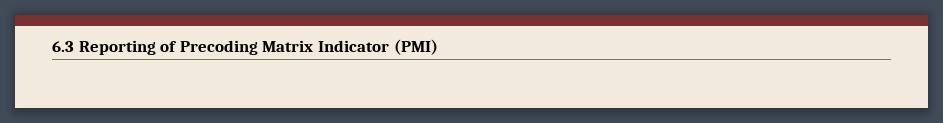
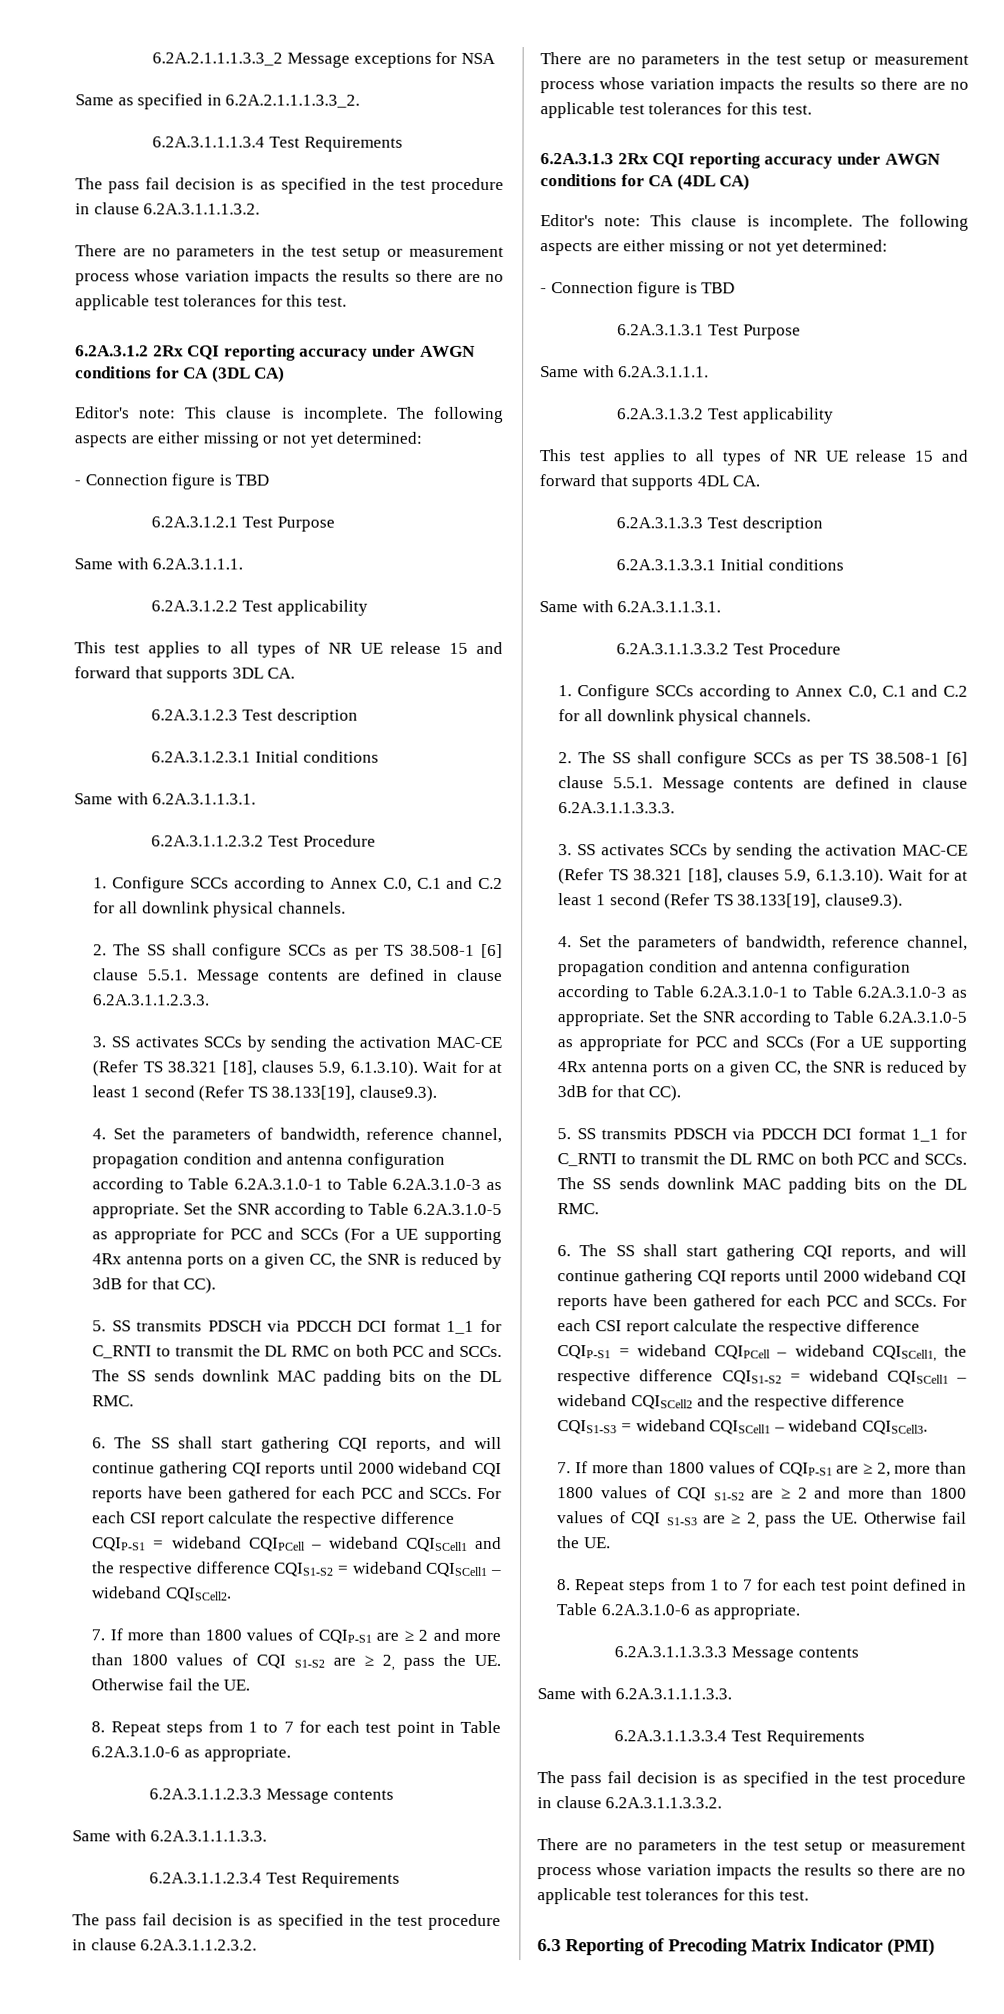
(52, 46) none -> [152,51,496,68] [75,93,361,110] [152,136,403,152] [75,177,505,195] [75,202,261,215] [75,244,504,261] [75,269,505,286] [75,294,347,311] [75,344,476,361] [75,366,286,383] [75,406,504,424] [74,431,424,448] [74,473,270,490] [151,516,335,532] [74,557,244,570] [151,599,368,616] [74,641,503,658] [74,666,296,683] [151,708,358,725] [151,750,379,763] [74,792,257,805] [151,834,376,847] [93,876,504,893] [93,901,346,918] [93,943,503,960] [93,968,504,985] [93,994,211,1006] [92,1035,502,1052] [92,1060,503,1077] [92,1085,437,1102] [92,1127,502,1144] [92,1152,445,1169] [92,1177,502,1194] [92,1202,502,1219] [92,1227,502,1244] [92,1252,503,1270] [92,1277,217,1294] [92,1319,502,1334] [92,1344,502,1359] [92,1369,502,1386] [92,1395,135,1407] [92,1436,502,1453] [92,1461,503,1478] [92,1486,503,1503] [92,1511,455,1528] [92,1536,502,1552] [92,1561,503,1578] [91,1586,231,1602] [91,1628,501,1644] [91,1653,501,1671] [91,1678,251,1691] [91,1720,502,1737] [91,1746,291,1762] [149,1788,394,1804] [72,1829,268,1842] [149,1872,400,1888] [72,1913,502,1931] [72,1938,258,1951] [540,52,969,69] [540,77,970,94] [540,102,812,119] [540,152,941,169] [540,174,751,191] [540,214,969,231] [540,239,889,256] [540,281,736,298] [617,324,801,340] [540,365,710,378] [617,407,834,424] [539,449,968,466] [539,474,761,491] [616,516,823,533] [616,558,844,571] [539,600,722,613] [616,642,841,655] [558,684,968,701] [558,709,811,726] [558,751,968,768] [558,776,968,793] [558,802,676,814] [558,843,968,860] [558,868,969,885] [558,893,903,910] [558,935,968,952] [558,960,911,977] [558,985,968,1002] [557,1010,967,1027] [557,1035,967,1052] [557,1060,968,1077] [557,1085,682,1102] [557,1127,967,1142] [557,1152,967,1167] [557,1177,967,1194] [557,1203,600,1215] [557,1244,967,1261] [557,1269,967,1286] [557,1294,967,1311] [557,1319,920,1336] [557,1344,967,1362] [557,1369,967,1386] [557,1394,906,1411] [557,1419,928,1435] [557,1461,967,1477] [557,1486,968,1502] [557,1511,967,1529] [557,1536,611,1549] [556,1578,967,1595] [556,1603,801,1620] [614,1646,859,1662] [537,1687,733,1700] [614,1730,865,1746] [537,1771,966,1788] [537,1796,723,1809] [537,1838,966,1855] [537,1863,967,1880] [537,1888,809,1905] 6.2A.2.1.1.1.3.3_2 Message exceptions for NSA // Same as specified in 6.2A.2.1.1.1.3.3_2. // 6.2A.3.1.1.1.3.4 Test Requirements // The pass fail decision is as specified in the test procedure in clause 6.2A.3.1.1.1.3.2. // There are no parameters in the test setup or measurement process whose variation impacts the results so there are no applicable test tolerances for this test. // 6.2A.3.1.2 2Rx CQI reporting accuracy under AWGN conditions for CA (3DL CA) // Editor's note: This clause is incomplete. The following aspects are either missing or not yet determined: // - Connection figure is TBD // 6.2A.3.1.2.1 Test Purpose // Same with 6.2A.3.1.1.1. // 6.2A.3.1.2.2 Test applicability // This test applies to all types of NR UE release 15 and forward that supports 3DL CA. // 6.2A.3.1.2.3 Test description // 6.2A.3.1.2.3.1 Initial conditions // Same with 6.2A.3.1.1.3.1. // 6.2A.3.1.1.2.3.2 Test Procedure // 1. Configure SCCs according to Annex C.0, C.1 and C.2 for all downlink physical channels. // 2. The SS shall configure SCCs as per TS 38.508-1 [6] clause 5.5.1. Message contents are defined in clause 6.2A.3.1.1.2.3.3. // 3. SS activates SCCs by sending the activation MAC-CE (Refer TS 38.321 [18], clauses 5.9, 6.1.3.10). Wait for at least 1 second (Refer TS 38.133[19], clause9.3). // 4. Set the parameters of bandwidth, reference channel, propagation condition and antenna configuration according to Table 6.2A.3.1.0-1 to Table 6.2A.3.1.0-3 as appropriate. Set the SNR according to Table 6.2A.3.1.0-5 as appropriate for PCC and SCCs (For a UE supporting 4Rx antenna ports on a given CC, the SNR is reduced by 3dB for that CC). // 5. SS transmits PDSCH via PDCCH DCI format 1_1 for C_RNTI to transmit the DL RMC on both PCC and SCCs. The SS sends downlink MAC padding bits on the DL RMC. // 6. The SS shall start gathering CQI reports, and will continue gathering CQI reports until 2000 wideband CQI reports have been gathered for each PCC and SCCs. For each CSI report calculate the respective difference CQIP-S1 = wideband CQIPCell – wideband CQISCell1 and the respective difference CQIS1-S2 = wideband CQISCell1 – wideband CQISCell2. // 7. If more than 1800 values of CQIP-S1 are ≥ 2 and more than 1800 values of CQI S1-S2 are ≥ 2, pass the UE. Otherwise fail the UE. // 8. Repeat steps from 1 to 7 for each test point in Table 6.2A.3.1.0-6 as appropriate. // 6.2A.3.1.1.2.3.3 Message contents // Same with 6.2A.3.1.1.1.3.3. // 6.2A.3.1.1.2.3.4 Test Requirements // The pass fail decision is as specified in the test procedure in clause 6.2A.3.1.1.2.3.2. // There are no parameters in the test setup or measurement process whose variation impacts the results so there are no applicable test tolerances for this test. // 6.2A.3.1.3 2Rx CQI reporting accuracy under AWGN conditions for CA (4DL CA) // Editor's note: This clause is incomplete. The following aspects are either missing or not yet determined: // - Connection figure is TBD // 6.2A.3.1.3.1 Test Purpose // Same with 6.2A.3.1.1.1. // 6.2A.3.1.3.2 Test applicability // This test applies to all types of NR UE release 15 and forward that supports 4DL CA. // 6.2A.3.1.3.3 Test description // 6.2A.3.1.3.3.1 Initial conditions // Same with 6.2A.3.1.1.3.1. // 6.2A.3.1.1.3.3.2 Test Procedure // 1. Configure SCCs according to Annex C.0, C.1 and C.2 for all downlink physical channels. // 2. The SS shall configure SCCs as per TS 38.508-1 [6] clause 5.5.1. Message contents are defined in clause 6.2A.3.1.1.3.3.3. // 3. SS activates SCCs by sending the activation MAC-CE (Refer TS 38.321 [18], clauses 5.9, 6.1.3.10). Wait for at least 1 second (Refer TS 38.133[19], clause9.3). // 4. Set the parameters of bandwidth, reference channel, propagation condition and antenna configuration according to Table 6.2A.3.1.0-1 to Table 6.2A.3.1.0-3 as appropriate. Set the SNR according to Table 6.2A.3.1.0-5 as appropriate for PCC and SCCs (For a UE supporting 4Rx antenna ports on a given CC, the SNR is reduced by 3dB for that CC). // 5. SS transmits PDSCH via PDCCH DCI format 1_1 for C_RNTI to transmit the DL RMC on both PCC and SCCs. The SS sends downlink MAC padding bits on the DL RMC. // 6. The SS shall start gathering CQI reports, and will continue gathering CQI reports until 2000 wideband CQI reports have been gathered for each PCC and SCCs. For each CSI report calculate the respective difference CQIP-S1 = wideband CQIPCell – wideband CQISCell1, the respective difference CQIS1-S2 = wideband CQISCell1 – wideband CQISCell2 and the respective difference CQIS1-S3 = wideband CQISCell1 – wideband CQISCell3. // 7. If more than 1800 values of CQIP-S1 are ≥ 2, more than 1800 values of CQI S1-S2 are ≥ 2 and more than 1800 values of CQI S1-S3 are ≥ 2, pass the UE. Otherwise fail the UE. // 8. Repeat steps from 1 to 7 for each test point defined in Table 6.2A.3.1.0-6 as appropriate. // 6.2A.3.1.1.3.3.3 Message contents // Same with 6.2A.3.1.1.1.3.3. // 6.2A.3.1.1.3.3.4 Test Requirements // The pass fail decision is as specified in the test procedure in clause 6.2A.3.1.1.3.3.2. // There are no parameters in the test setup or measurement process whose variation impacts the results so there are no applicable test tolerances for this test. //

